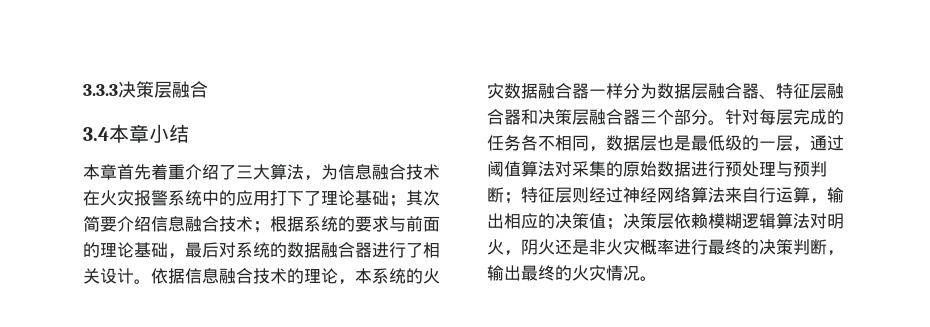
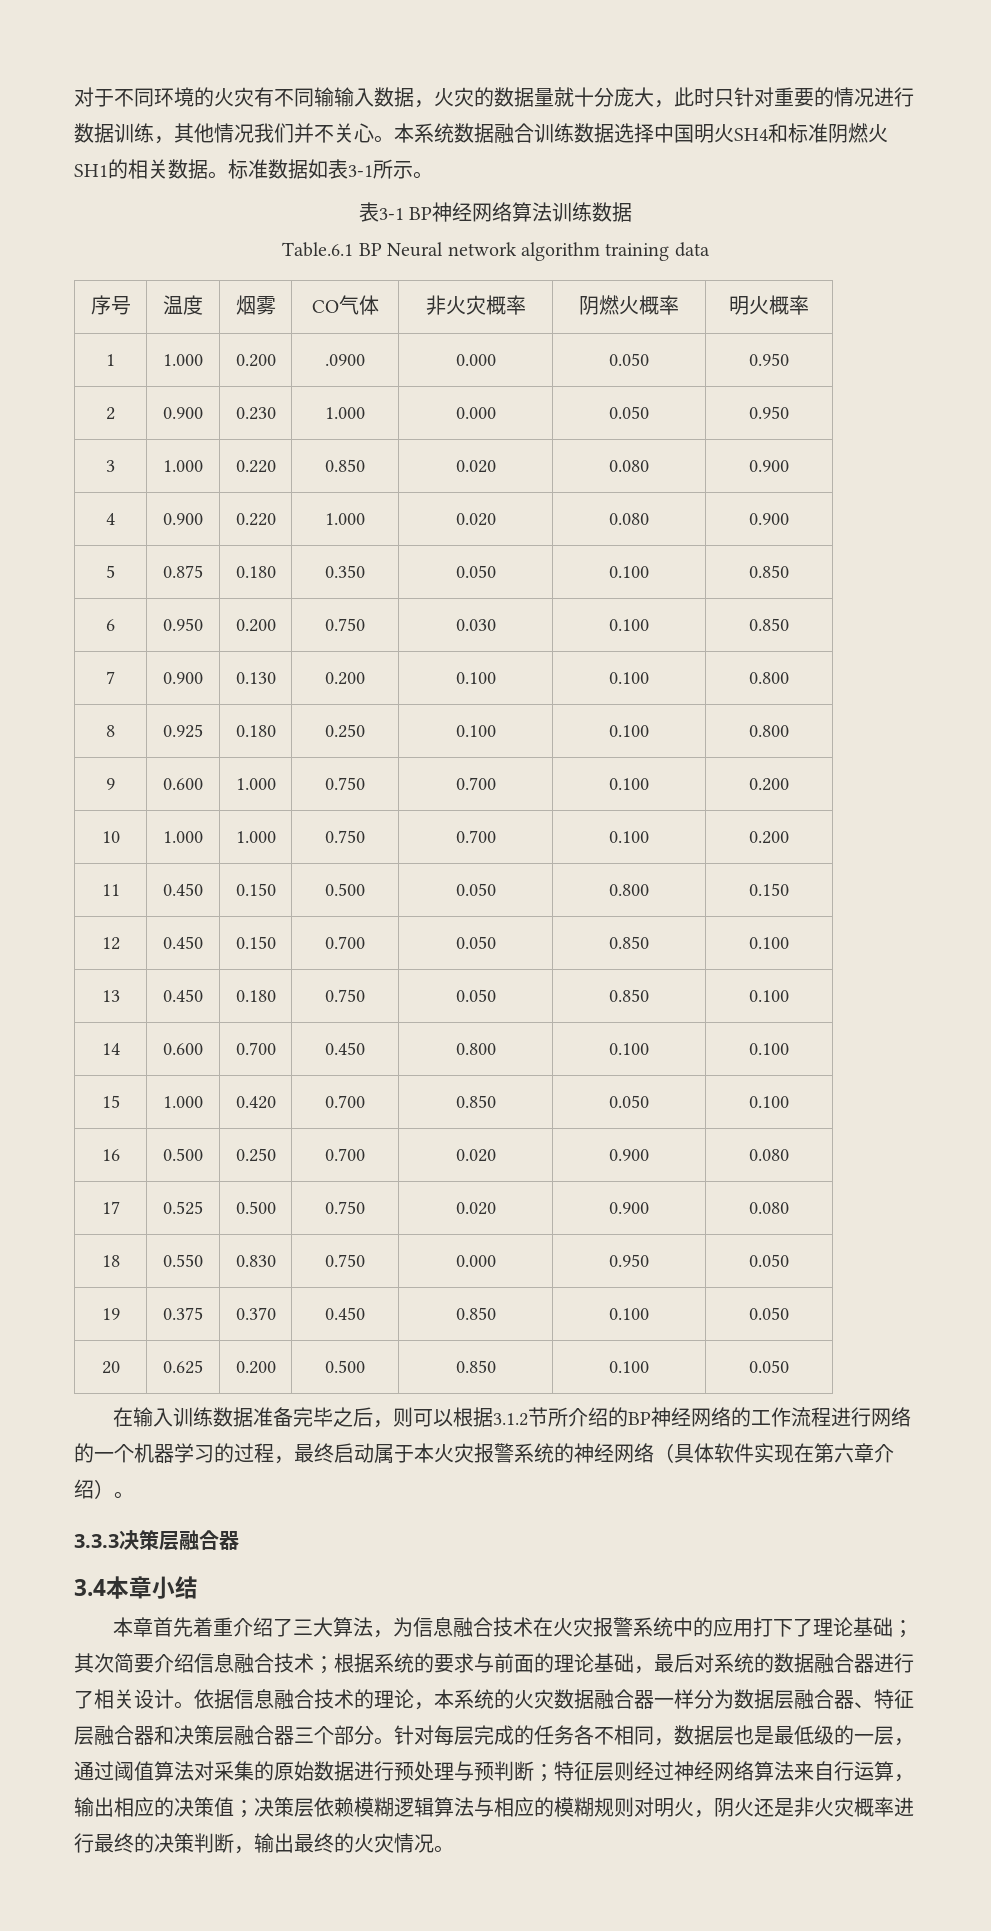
(83, 90) none -> [74,87,914,108] [74,123,888,144] [74,159,433,179] [358,202,633,222] [282,242,710,261] [90,295,131,315] [163,295,203,315] [235,295,276,315] [311,295,379,315] [425,295,526,315] [579,295,679,315] [729,295,809,315] [106,354,115,366] [163,354,203,366] [235,354,276,367] [325,354,365,366] [455,354,496,366] [609,353,649,366] [749,353,789,366] [106,407,115,420] [163,407,203,419] [235,407,276,420] [325,407,365,419] [455,407,496,419] [609,406,649,419] [749,406,789,419] [106,460,115,472] [163,460,203,472] [235,460,276,473] [325,459,365,472] [455,460,496,473] [609,460,649,472] [749,460,789,472] [106,513,115,525] [163,513,203,525] [235,513,276,526] [325,513,365,525] [455,513,496,526] [609,513,649,525] [749,513,789,525] [106,565,115,578] [163,565,203,578] [235,566,276,578] [325,565,365,578] [455,565,496,578] [609,566,649,578] [749,565,789,578] [106,619,115,631] [163,618,203,631] [235,619,276,632] [325,618,365,631] [455,619,496,631] [609,619,649,631] [749,618,789,631] [106,671,115,684] [163,672,203,684] [235,672,276,684] [325,672,365,685] [455,672,496,684] [609,672,649,684] [749,672,789,684] [106,725,115,737] [163,724,203,738] [235,725,276,737] [325,724,365,738] [455,725,496,737] [609,725,649,737] [749,725,789,737] [106,778,115,790] [163,778,203,790] [235,778,276,790] [325,777,365,790] [455,777,496,790] [609,778,649,790] [749,778,789,791] [101,831,120,843] [163,831,203,843] [235,831,276,843] [325,830,365,843] [455,830,496,843] [609,831,649,843] [749,831,789,844] [101,884,120,896] [163,883,203,896] [235,883,276,896] [325,883,365,896] [455,883,496,896] [609,884,649,896] [749,883,789,896] [101,937,120,950] [163,936,203,949] [235,936,276,949] [325,936,365,949] [455,936,496,949] [609,936,649,949] [749,937,789,949] [101,990,120,1002] [163,989,203,1002] [235,990,276,1002] [325,989,365,1002] [455,989,496,1002] [609,989,649,1002] [749,990,789,1002] [101,1043,120,1055] [163,1043,203,1055] [235,1042,276,1055] [325,1042,365,1055] [455,1043,496,1055] [609,1043,649,1055] [749,1043,789,1055] [101,1095,120,1108] [163,1096,203,1108] [235,1096,276,1109] [325,1095,365,1108] [455,1095,496,1108] [609,1095,649,1108] [749,1096,789,1108] [101,1149,120,1161] [163,1148,203,1161] [235,1148,276,1162] [325,1148,365,1161] [455,1149,496,1162] [609,1149,649,1161] [749,1149,789,1161] [101,1201,120,1214] [163,1201,203,1215] [235,1201,276,1214] [325,1201,365,1214] [455,1202,496,1215] [609,1202,649,1214] [749,1202,789,1214] [101,1255,120,1267] [163,1254,203,1267] [235,1255,276,1267] [325,1254,365,1267] [455,1255,496,1267] [609,1254,649,1267] [749,1254,789,1267] [101,1308,120,1320] [163,1307,203,1320] [235,1307,276,1320] [325,1307,365,1320] [455,1307,496,1320] [609,1308,649,1320] [749,1307,789,1320] [101,1361,120,1374] [163,1360,203,1374] [235,1361,276,1374] [325,1360,365,1373] [455,1360,496,1373] [609,1361,649,1373] [749,1360,789,1373] [112,1407,911,1428] [74,1443,894,1464] [74,1479,134,1499] 对于不同环境的火灾有不同输输入数据，火灾的数据量就十分庞大，此时只针对重要的情况进行数据训练，其他情况我们并不关心。本系统数据融合训练数据选择中国明火SH4和标准阴燃火SH1的相关数据。标准数据如表3-1所示。 // 表3-1 BP神经网络算法训练数据 // Table.6.1 BP Neural network algorithm training data // 序号 | 温度 | 烟雾 | CO气体 | 非火灾概率 | 阴燃火概率 | 明火概率 // 1 | 1.000 | 0.200 | .0900 | 0.000 | 0.050 | 0.950 // 2 | 0.900 | 0.230 | 1.000 | 0.000 | 0.050 | 0.950 // 3 | 1.000 | 0.220 | 0.850 | 0.020 | 0.080 | 0.900 // 4 | 0.900 | 0.220 | 1.000 | 0.020 | 0.080 | 0.900 // 5 | 0.875 | 0.180 | 0.350 | 0.050 | 0.100 | 0.850 // 6 | 0.950 | 0.200 | 0.750 | 0.030 | 0.100 | 0.850 // 7 | 0.900 | 0.130 | 0.200 | 0.100 | 0.100 | 0.800 // 8 | 0.925 | 0.180 | 0.250 | 0.100 | 0.100 | 0.800 // 9 | 0.600 | 1.000 | 0.750 | 0.700 | 0.100 | 0.200 // 10 | 1.000 | 1.000 | 0.750 | 0.700 | 0.100 | 0.200 // 11 | 0.450 | 0.150 | 0.500 | 0.050 | 0.800 | 0.150 // 12 | 0.450 | 0.150 | 0.700 | 0.050 | 0.850 | 0.100 // 13 | 0.450 | 0.180 | 0.750 | 0.050 | 0.850 | 0.100 // 14 | 0.600 | 0.700 | 0.450 | 0.800 | 0.100 | 0.100 // 15 | 1.000 | 0.420 | 0.700 | 0.850 | 0.050 | 0.100 // 16 | 0.500 | 0.250 | 0.700 | 0.020 | 0.900 | 0.080 // 17 | 0.525 | 0.500 | 0.750 | 0.020 | 0.900 | 0.080 // 18 | 0.550 | 0.830 | 0.750 | 0.000 | 0.950 | 0.050 // 19 | 0.375 | 0.370 | 0.450 | 0.850 | 0.100 | 0.050 // 20 | 0.625 | 0.200 | 0.500 | 0.850 | 0.100 | 0.050 // 在输入训练数据准备完毕之后，则可以根据3.1.2节所介绍的BP神经网络的工作流程进行网络的一个机器学习的过程，最终启动属于本火灾报警系统的神经网络（具体软件实现在第六章介绍）。 //
(208, 89) none -> [219,1531,239,1550] 器
(810, 221) none -> [474,1797,634,1817] 与相应的模糊规则

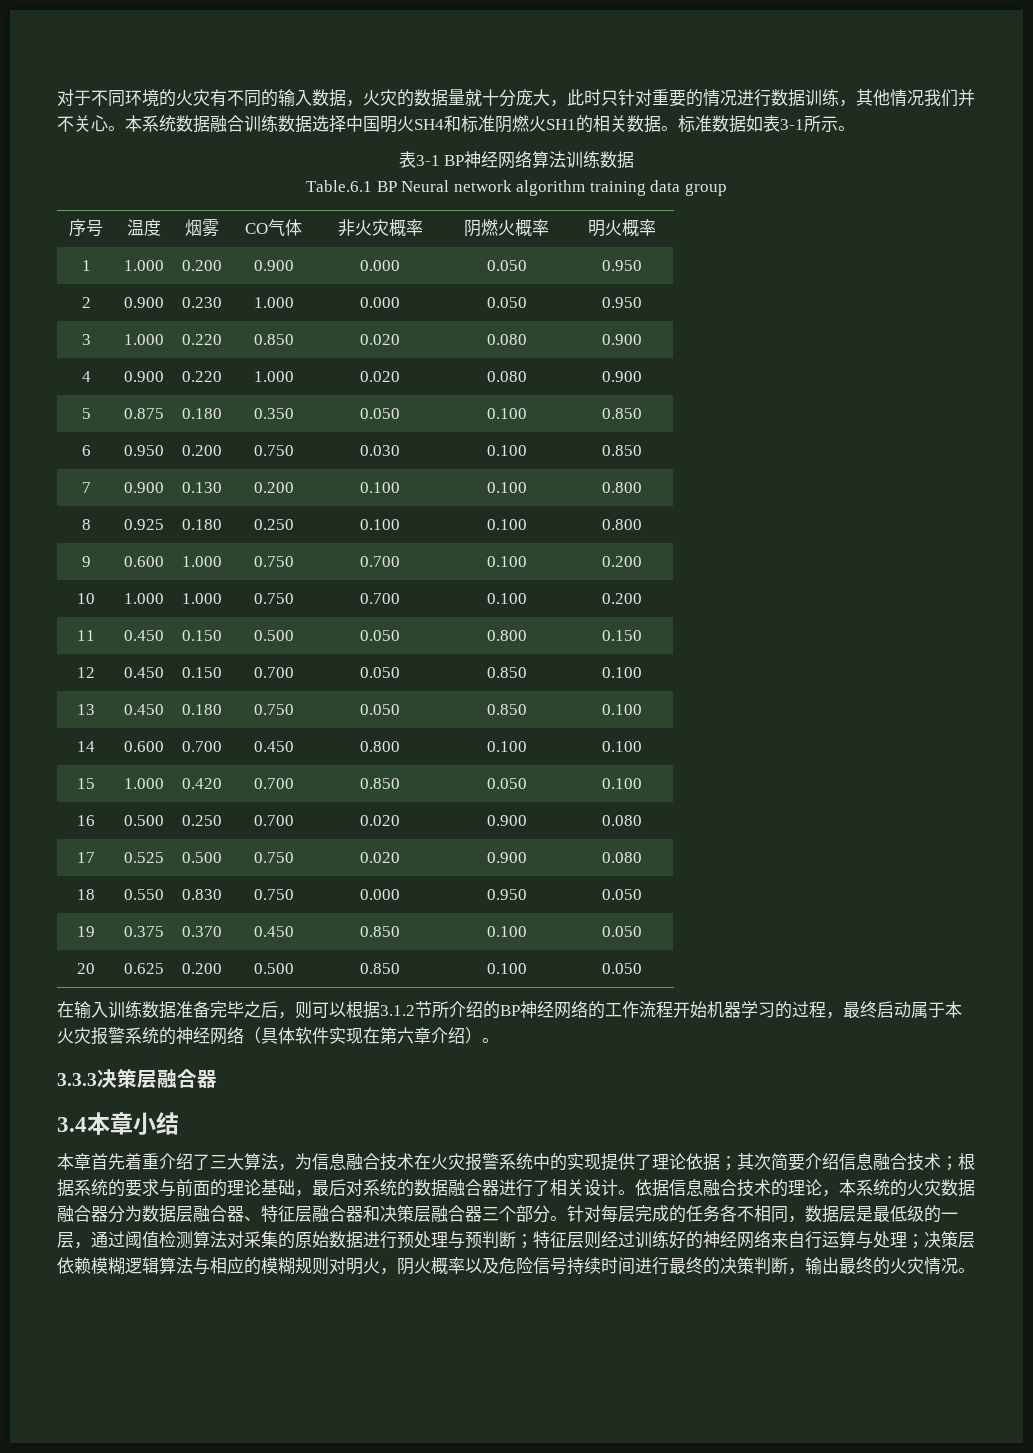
[314,87,334,107] 输 -> [261,89,278,107] 的
(710, 249) none -> [685,183,728,196] group
[325,354,365,366] .0900 -> [253,260,294,271] 0.900
[830,1407,911,1427] [74,1443,134,1463] 进行网络的一个 -> [673,1001,707,1018] 开始
[712,1617,893,1637] 应用打下了理论基础 -> [567,1153,720,1171] 实现提供了理论依据
[654,1689,694,1709] 一样 -> (108, 1214) none
[734,1725,754,1745] 也 -> (856, 1214) none
(154, 1771) none -> [159,1231,193,1249] 检测
[674,1761,794,1781] 神经网络算法 -> [635,1231,771,1249] 训练好的神经网络
[894,1774,914,1782] [74,1797,234,1817] ，输出相应的决策值 -> [856,1231,907,1249] 与处理
[754,1797,894,1817] 还是非火灾概率 -> [431,1257,635,1275] 概率以及危险信号持续时间

